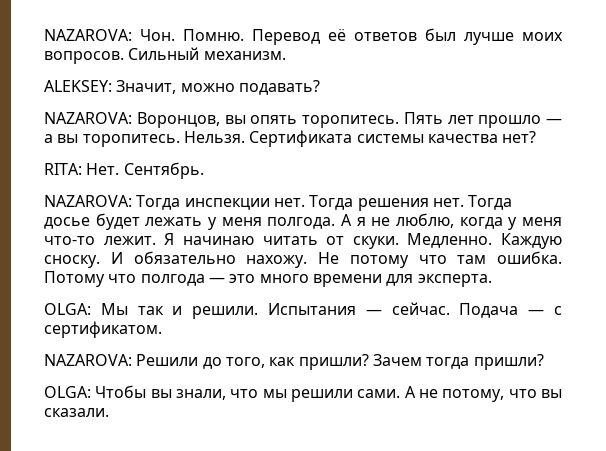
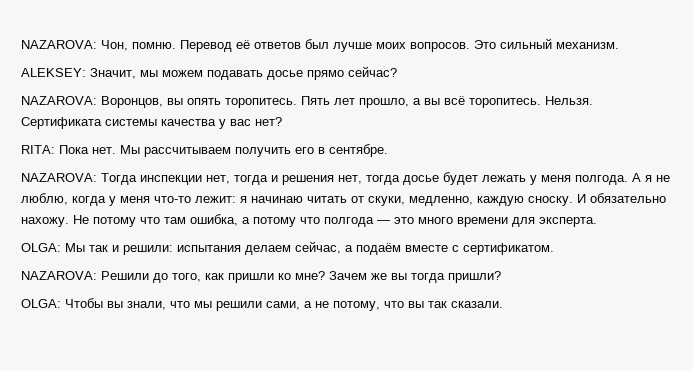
[44,29,244,41] NAZAROVA: Чон. Помню. -> [21,40,176,51] NAZAROVA: Чон, помню.
[128,47,200,60] Сильный -> [474,38,552,49] Это сильный
[180,80,320,95] можно подавать? -> [140,66,397,80] мы можем подавать досье прямо сейчас?
[478,115,562,128] прошло — -> [359,98,409,108] прошло,
(79, 138) none -> [444,96,465,105] всё
(498, 138) none -> [219,119,251,129] у вас
[86,162,204,179] [44,195,513,211] Нет. Сентябрь. // NAZAROVA: Тогда инспекции нет. Тогда решения нет. Тогда -> [59,144,388,157] [21,173,400,185] Пока нет. Мы рассчитываем получить его в сентябре. // NAZAROVA: Тогда инспекции нет, тогда и решения нет, тогда
[103,233,175,245] лежит. Я -> [195,196,247,203] лежит: я
[352,233,562,249] скуки. Медленно. Каждую -> [368,196,524,206] скуки, медленно, каждую
[497,251,562,264] [44,271,105,287] ошибка. Потому -> [190,214,296,227] ошибка, а потому
[192,302,545,319] решили. Испытания — сейчас. Подача — -> [123,241,448,255] решили: испытания делаем сейчас, а подаём вместе
[298,354,422,370] пришли? Зачем -> [228,271,407,283] пришли ко мне? Зачем же вы
[357,386,416,398] сами. А -> [266,301,312,310] сами, а
(562, 393) none -> [428,301,447,308] так

